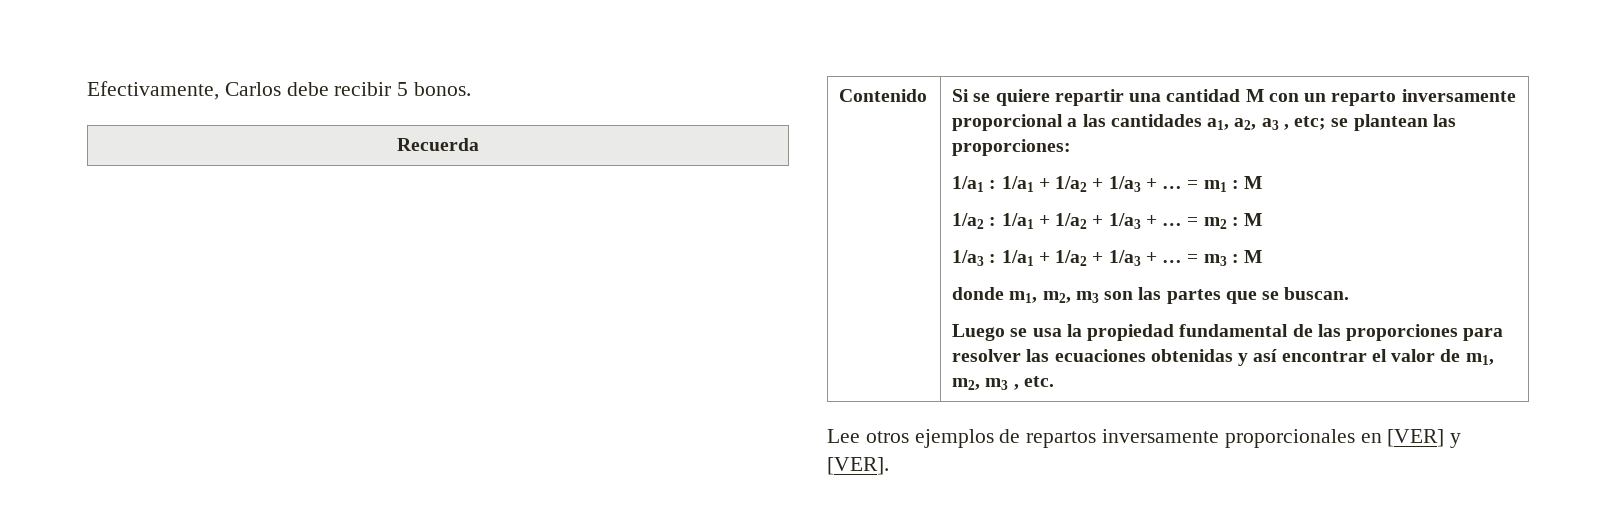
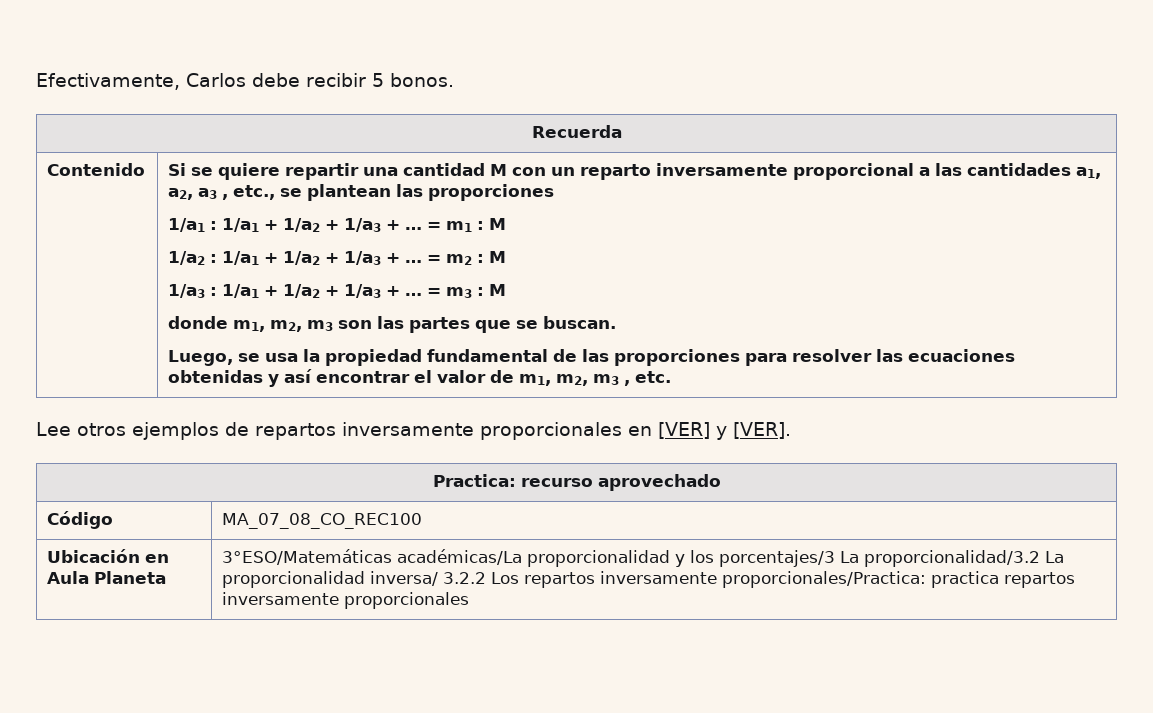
[1294,116,1327,130] etc; -> [233,185,276,200] etc.,
[952,139,1072,156] proporciones: -> [428,184,555,201] proporciones
[952,324,1006,341] Luego -> [168,350,234,366] Luego,
(889, 466) none -> [432,474,721,491] [47,511,114,529] [222,513,423,529] [47,549,170,563] [47,571,167,584] [222,549,1065,567] [222,571,1076,588] [222,592,470,609] // Practica: recurso aprovechado // Código | MA_07_08_CO_REC100 // Ubicación en Aula Planeta | 3°ESO/Matemáticas académicas/La proporcionalidad y los porcentajes/3 La proporcionalidad/3.2 La proporcionalidad inversa/ 3.2.2 Los repartos inversamente proporcionales/Practica: practica repartos inversamente proporcionales

